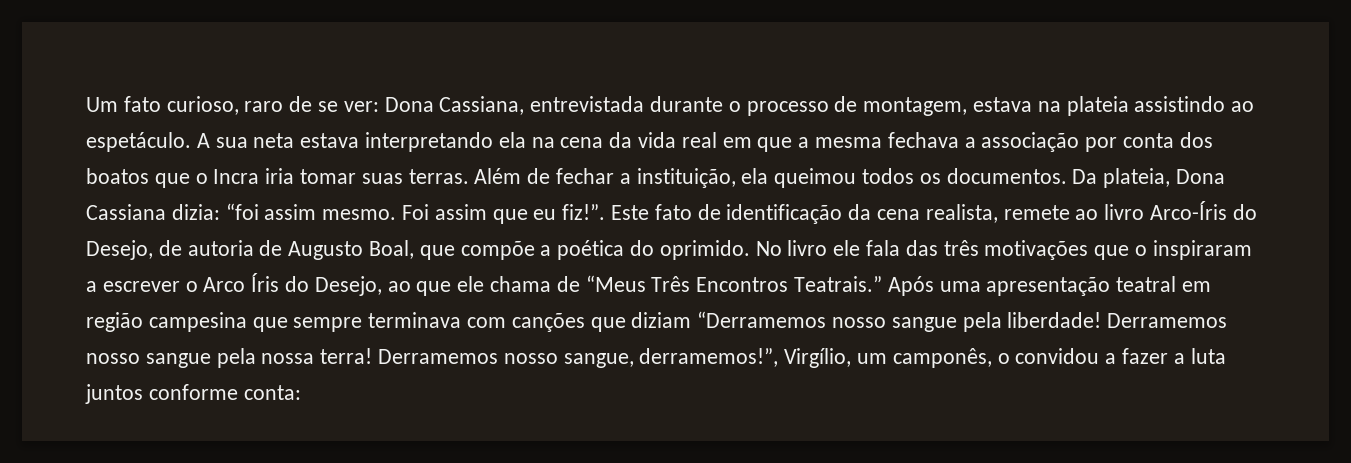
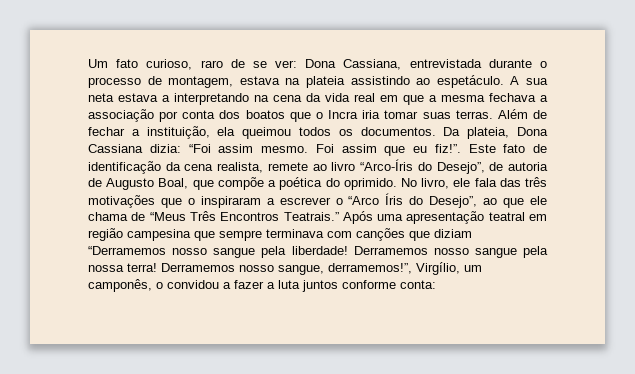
[365,132,526,152] interpretando ela -> [162,93,249,105] a interpretando
[225,203,259,220] “foi -> [188,144,211,153] “Foi
[1150,201,1257,220] [86,240,153,260] Arco-Íris do Desejo, -> [360,159,485,174] “Arco-Íris do Desejo”,
[787,240,828,256] livro -> [421,178,450,189] livro,
[203,277,246,292] Arco -> [348,196,380,205] “Arco
[314,276,382,296] Desejo, -> [429,196,478,208] Desejo”,

